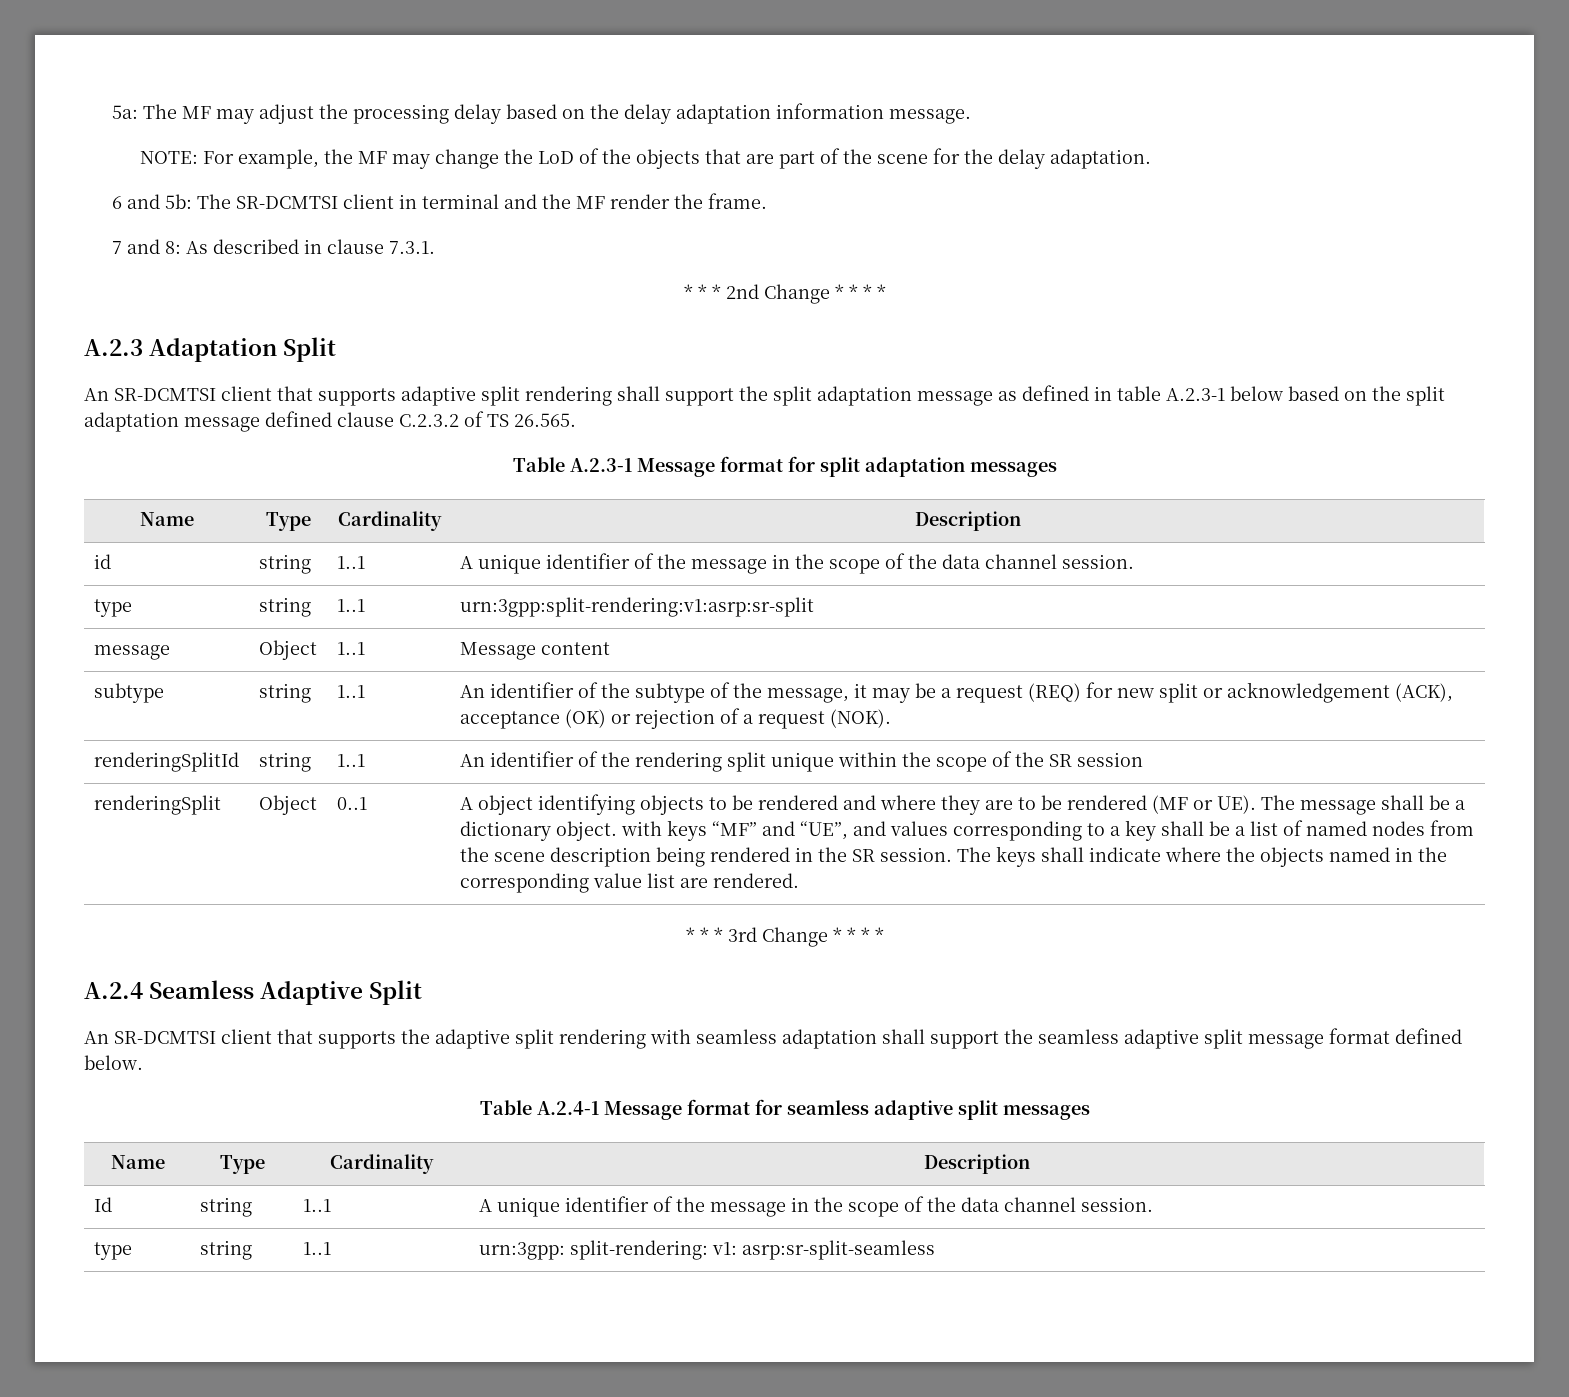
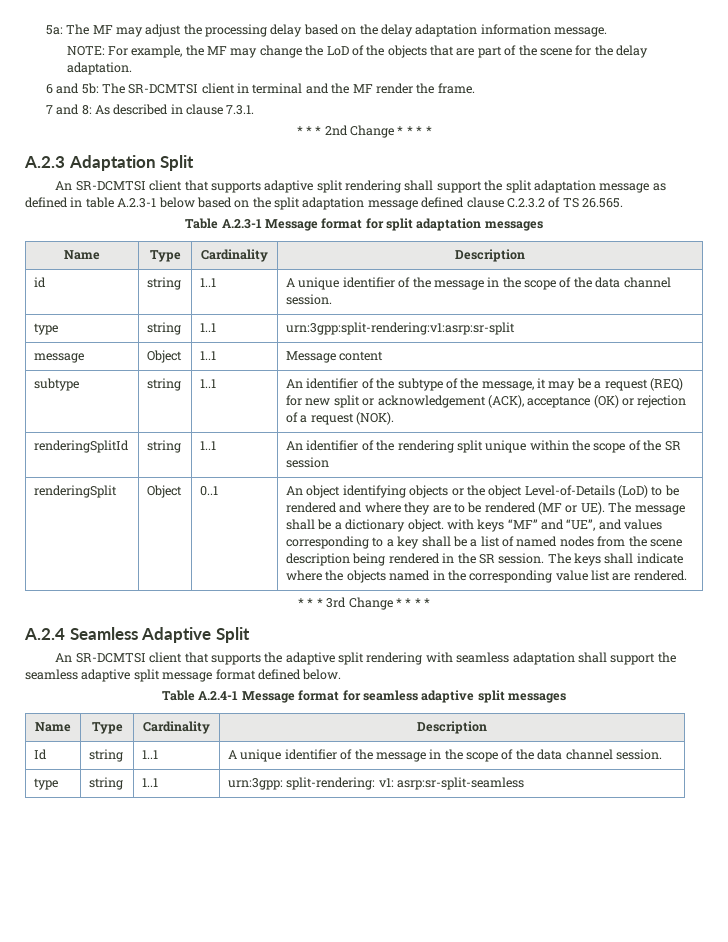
[459,797,473,810] A -> [286,486,304,495] An
(704, 805) none -> [451,485,649,498] or the object Level-of-Details (LoD)

